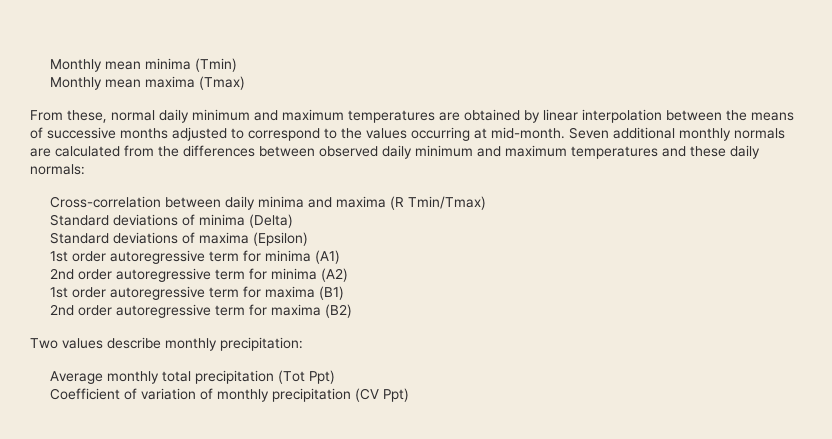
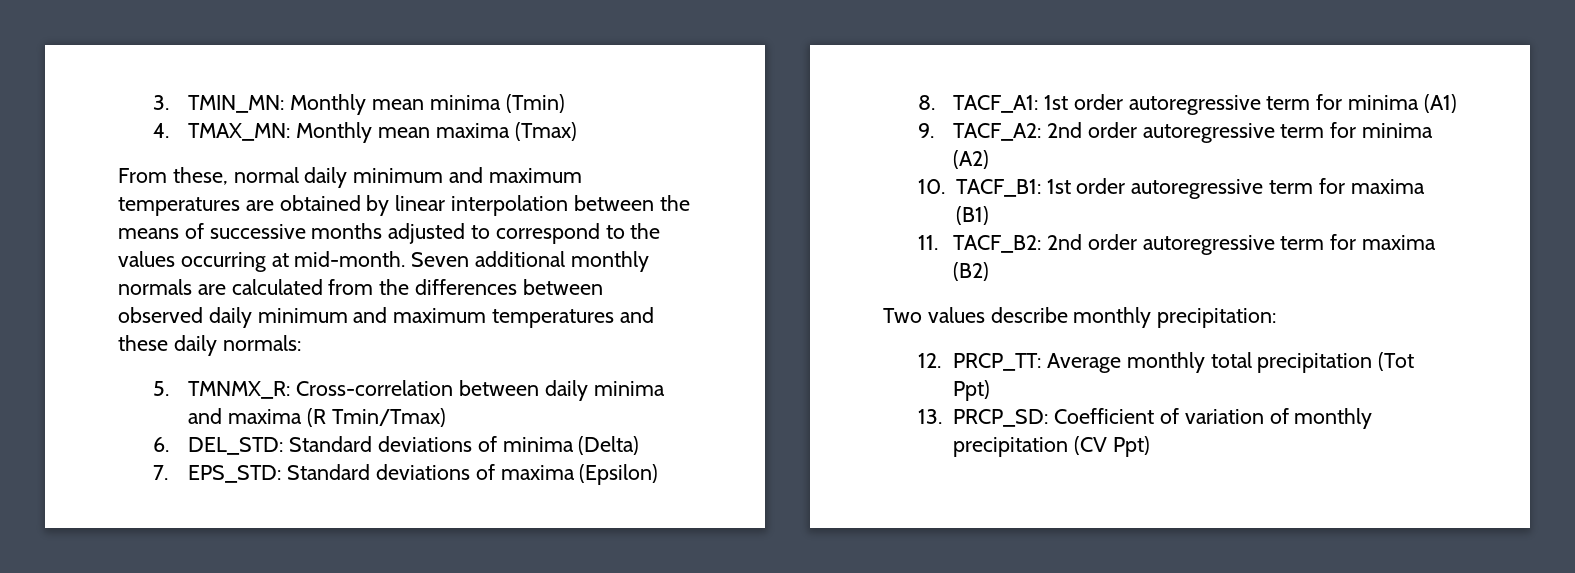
(49, 65) none -> [153,95,285,113] 3. TMIN_MN:
(237, 65) none -> [153,123,291,141] 4. TMAX_MN:
(85, 169) none -> [153,381,291,399] 5. TMNMX_R:
(486, 203) none -> [153,437,284,455] 6. DEL_STD:
(293, 221) none -> [153,465,282,483] 7. EPS_STD:
(308, 239) none -> [918,95,1039,113] 8. TACF_A1:
(340, 257) none -> [918,123,1042,141] 9. TACF_A2:
(348, 275) none -> [918,179,1041,197] 10. TACF_B1:
(344, 293) none -> [918,235,1042,253] 11. TACF_B2:
(303, 344) none -> [918,353,1042,371] 12. PRCP_TT:
(335, 377) none -> [918,409,1049,427] 13. PRCP_SD:

